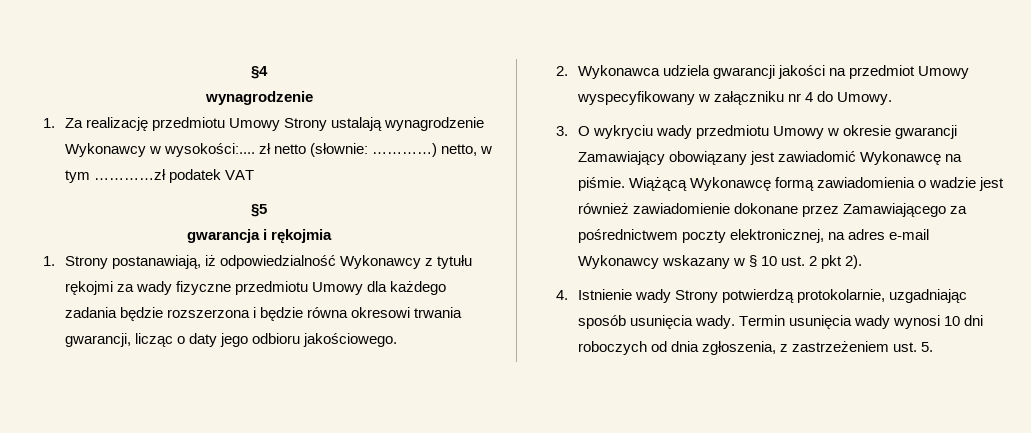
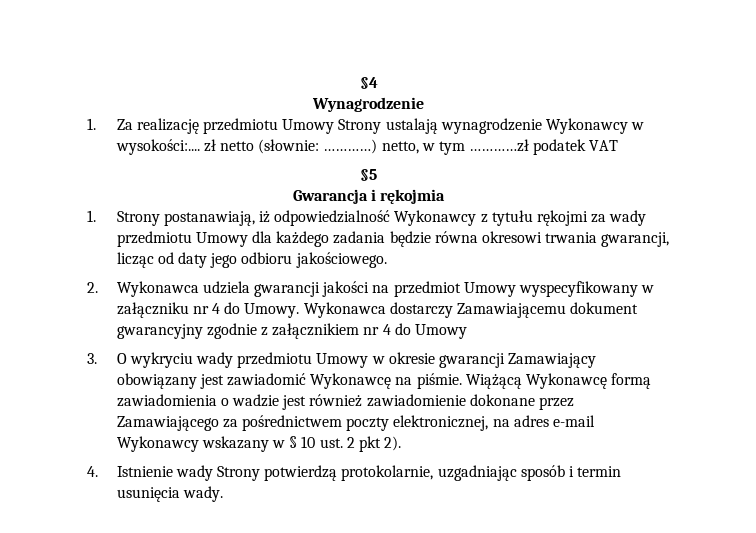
[204,91,313,105] wynagrodzenie -> [312,97,424,112] Wynagrodzenie
[186,229,260,243] gwarancja -> [292,189,368,204] Gwarancja
[175,281,231,295] fizyczne -> (647, 218) none
[166,307,303,321] rozszerzona i będzie -> (431, 239) none
[176,336,185,344] o -> [157,252,174,264] od
(892, 98) none -> [303,302,639,318] [116,323,467,339] Wykonawca dostarczy Zamawiającemu dokument gwarancyjny zgodnie z załącznikiem nr 4 do Umowy
[629,315,984,329] [577,341,934,355] usunięcia wady. Termin usunięcia wady wynosi 10 dni roboczych od dnia zgłoszenia, z zastrzeżeniem ust. 5. -> [568,466,622,477] [116,486,223,502] i termin usunięcia wady.

